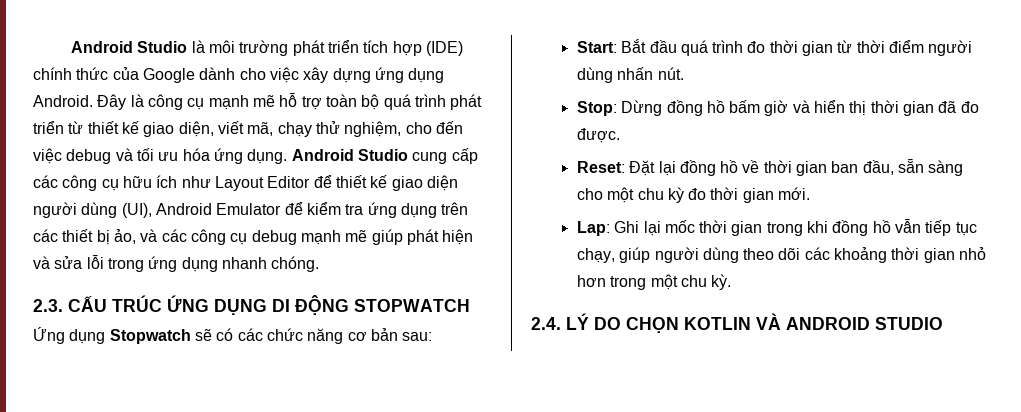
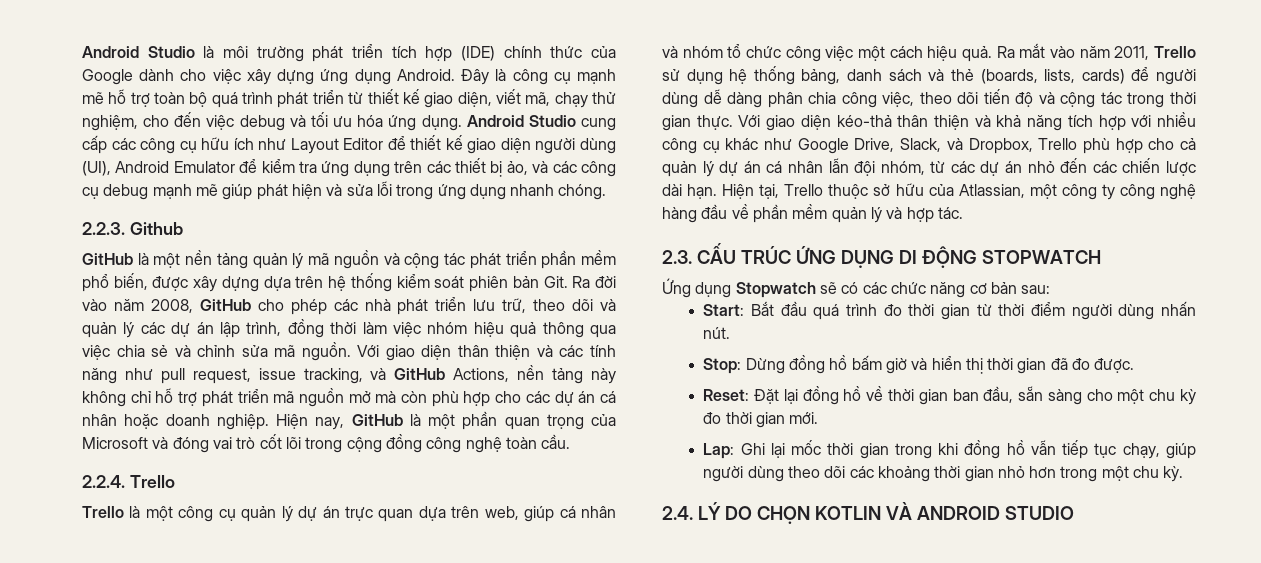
(320, 264) none -> [82,222,183,235] [82,250,617,269] [82,273,617,292] [82,297,617,315] [82,319,616,338] [82,342,617,361] [82,365,617,384] [82,388,616,407] [82,411,616,430] [82,434,571,453] [82,475,175,488] [82,506,616,522] [662,43,1196,62] [662,66,1196,85] [662,89,1197,108] [662,112,1196,131] [662,138,1196,154] [662,158,1196,177] [662,183,1196,200] [662,204,963,223] // 2.2.3. Github // GitHub là một nền tảng quản lý mã nguồn và cộng tác phát triển phần mềm phổ biến, được xây dựng dựa trên hệ thống kiểm soát phiên bản Git. Ra đời vào năm 2008, GitHub cho phép các nhà phát triển lưu trữ, theo dõi và quản lý các dự án lập trình, đồng thời làm việc nhóm hiệu quả thông qua việc chia sẻ và chỉnh sửa mã nguồn. Với giao diện thân thiện và các tính năng như pull request, issue tracking, và GitHub Actions, nền tảng này không chỉ hỗ trợ phát triển mã nguồn mở mà còn phù hợp cho các dự án cá nhân hoặc doanh nghiệp. Hiện nay, GitHub là một phần quan trọng của Microsoft và đóng vai trò cốt lõi trong cộng đồng công nghệ toàn cầu. // 2.2.4. Trello // Trello là một công cụ quản lý dự án trực quan dựa trên web, giúp cá nhân và nhóm tổ chức công việc một cách hiệu quả. Ra mắt vào năm 2011, Trello sử dụng hệ thống bảng, danh sách và thẻ (boards, lists, cards) để người dùng dễ dàng phân chia công việc, theo dõi tiến độ và cộng tác trong thời gian thực. Với giao diện kéo-thả thân thiện và khả năng tích hợp với nhiều công cụ khác như Google Drive, Slack, và Dropbox, Trello phù hợp cho cả quản lý dự án cá nhân lẫn đội nhóm, từ các dự án nhỏ đến các chiến lược dài hạn. Hiện tại, Trello thuộc sở hữu của Atlassian, một công ty công nghệ hàng đầu về phần mềm quản lý và hợp tác.

